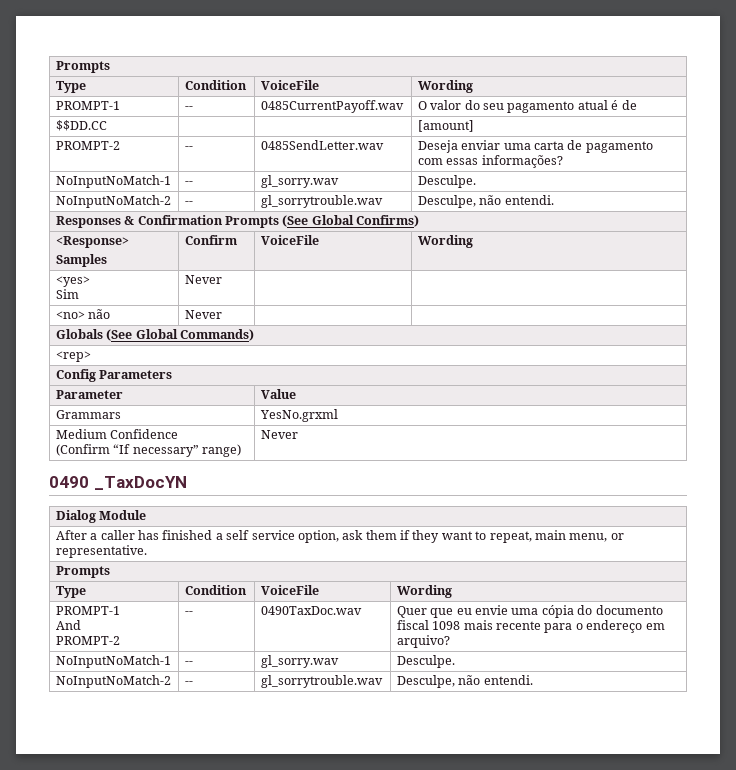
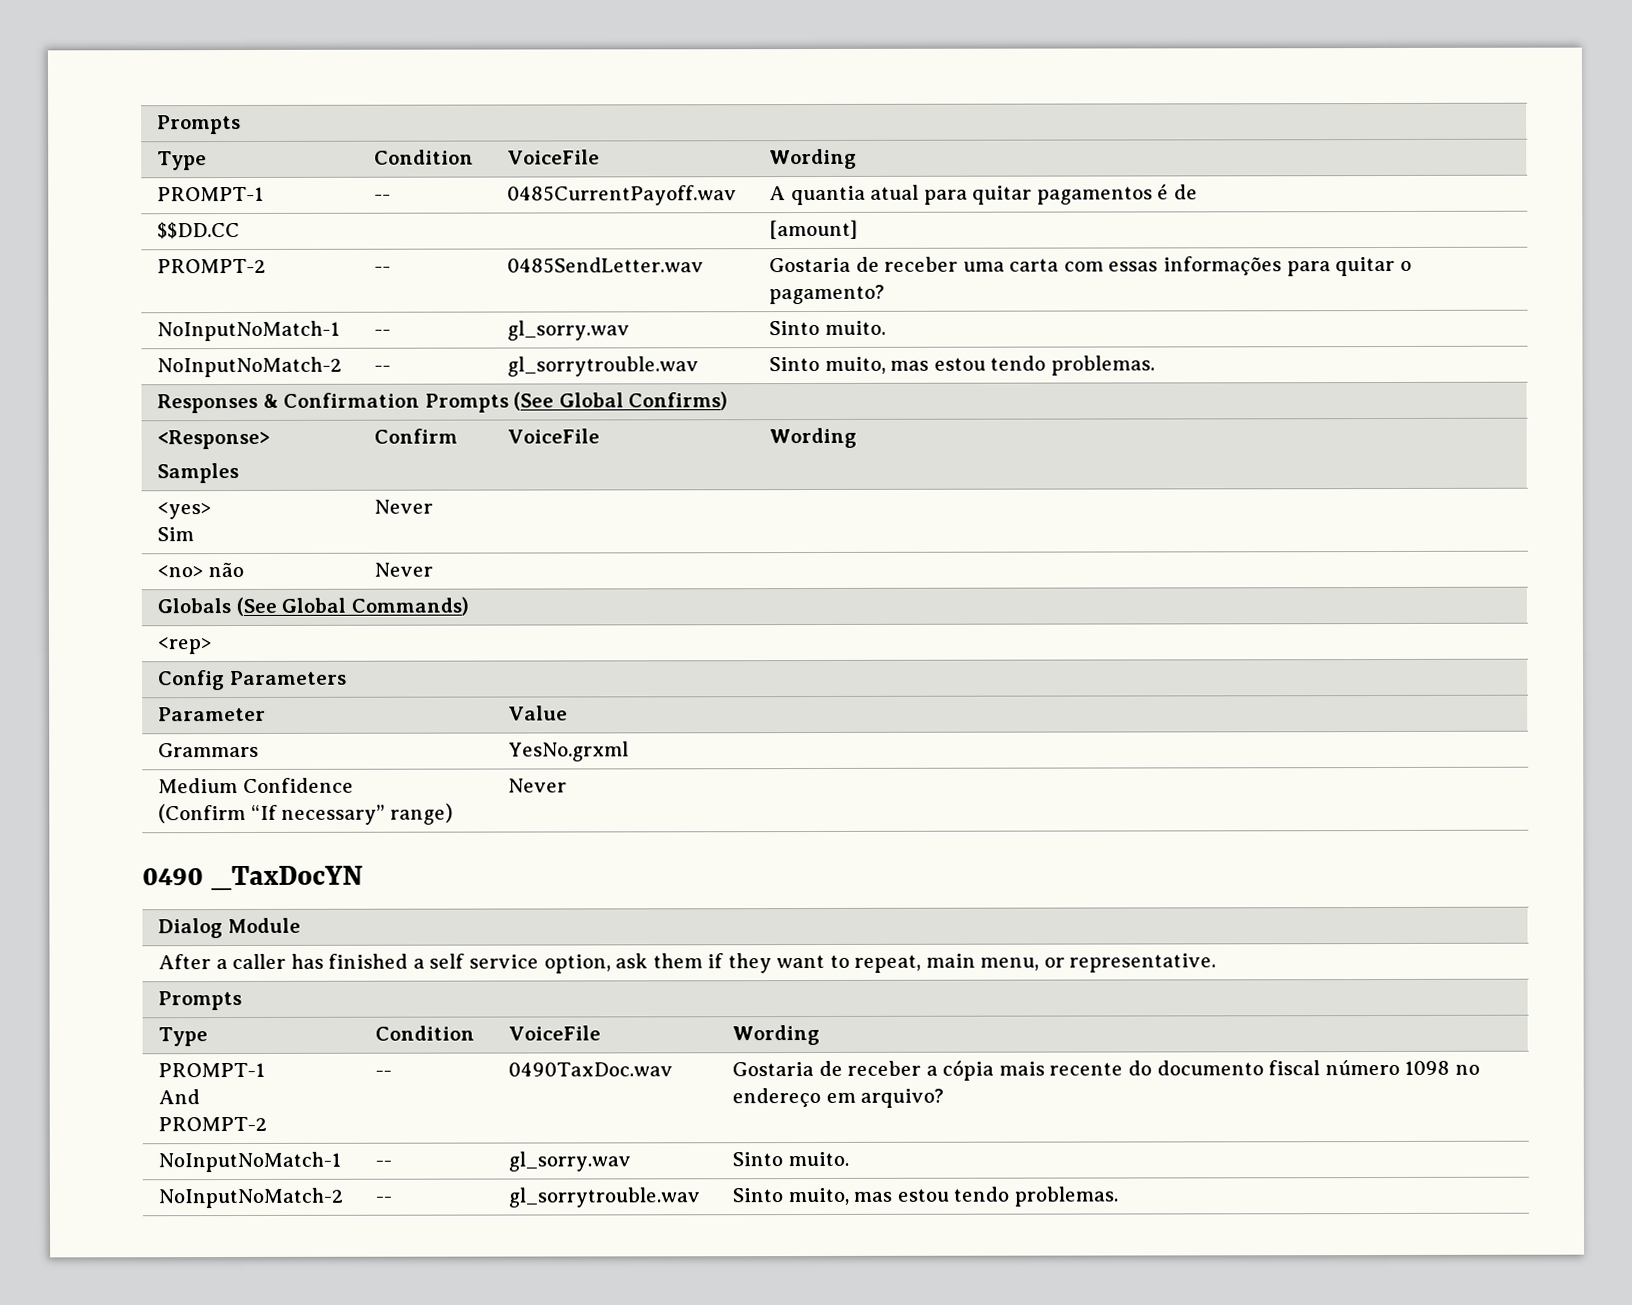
[417,100,608,113] O valor do seu pagamento atual -> [769,184,1153,206] A quantia atual para quitar pagamentos
[417,140,653,153] [417,155,563,168] [55,175,171,188] [184,181,193,185] [260,175,339,188] [417,175,476,188] [55,195,171,208] [184,201,193,205] [260,195,383,208] [417,195,554,208] Deseja enviar uma carta de pagamento com essas informações? // NoInputNoMatch-1 | -- | gl_sorry.wav | Desculpe. // NoInputNoMatch-2 | -- | gl_sorrytrouble.wav | Desculpe, não entendi. -> [769,256,1412,277] [769,284,886,305] [157,320,341,342] [374,329,392,336] [507,320,631,341] [769,320,886,336] [157,356,343,378] [374,365,392,372] [507,356,700,377] [769,355,1155,376] Gostaria de receber uma carta com essas informações para quitar o pagamento? // NoInputNoMatch-1 | -- | gl_sorry.wav | Sinto muito. // NoInputNoMatch-2 | -- | gl_sorrytrouble.wav | Sinto muito, mas estou tendo problemas.
[396,605,663,618] [396,620,583,633] Quer que eu envie uma cópia do documento fiscal 1098 mais recente para o -> [732,1059,1480,1081] Gostaria de receber a cópia mais recente do documento fiscal número 1098 no
[396,655,455,668] [55,675,171,688] [184,681,193,685] [260,675,383,688] [396,675,533,688] Desculpe. // NoInputNoMatch-2 | -- | gl_sorrytrouble.wav | Desculpe, não entendi. -> [732,1151,849,1167] [158,1187,344,1209] [375,1196,393,1203] [508,1187,701,1208] [732,1186,1118,1207] Sinto muito. // NoInputNoMatch-2 | -- | gl_sorrytrouble.wav | Sinto muito, mas estou tendo problemas.

